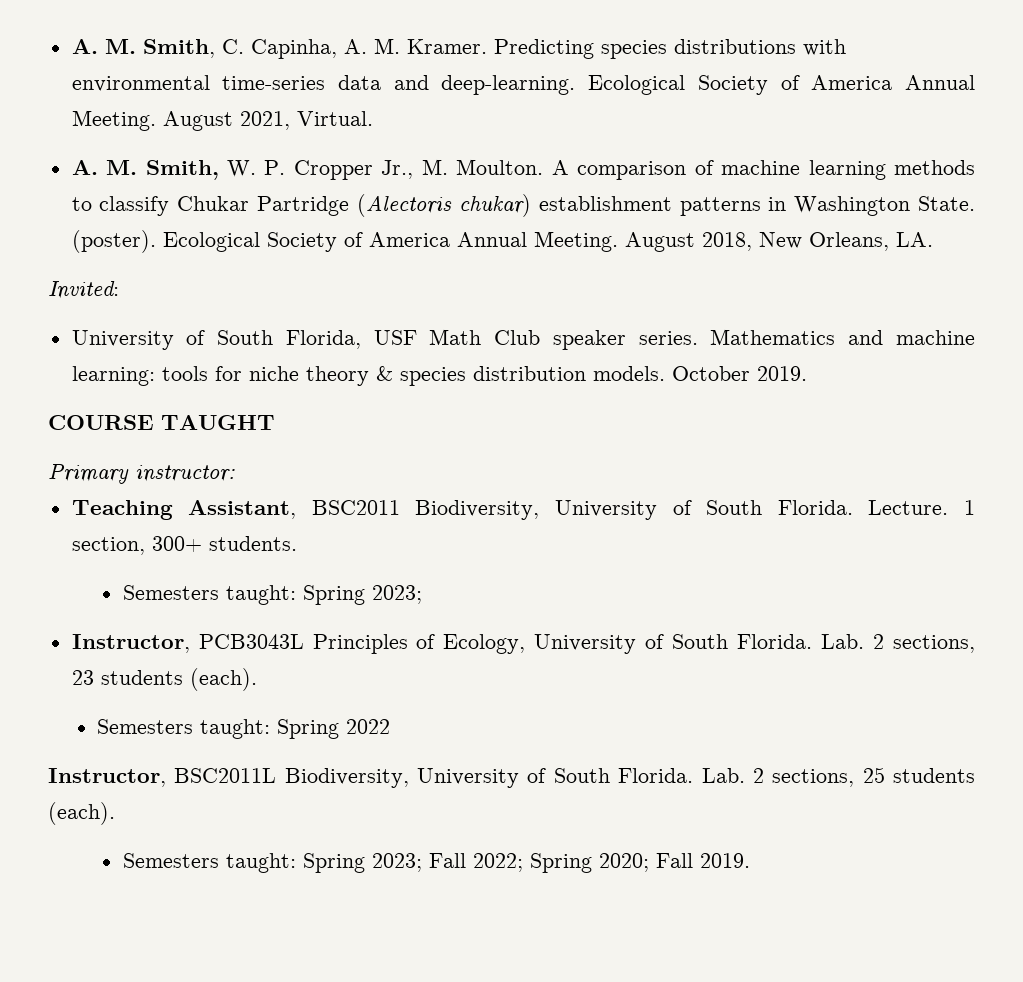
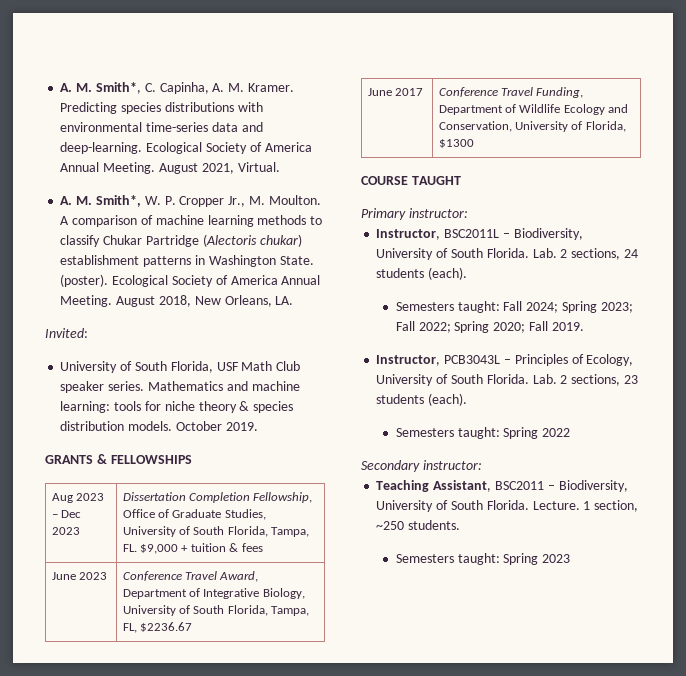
[71,39,215,58] A. M. Smith, -> [60,82,141,94] A. M. Smith*,
[145,160,219,180] Smith, -> [95,195,141,207] Smith*,
(807, 373) none -> [45,454,192,464] [51,493,105,503] [51,510,82,518] [51,527,80,535] [122,492,313,503] [122,509,266,520] [122,526,310,537] [122,543,263,554] [51,572,108,580] [122,571,259,582] [122,588,305,599] [122,605,310,616] [122,622,193,633] [367,88,424,96] [438,87,584,98] [438,104,629,115] [438,121,626,132] [438,139,474,148] // GRANTS & FELLOWSHIPS // Aug 2023 – Dec 2023 | Dissertation Completion Fellowship, Office of Graduate Studies, University of South Florida, Tampa, FL. $9,000 + tuition & fees // June 2023 | Conference Travel Award, Department of Integrative Biology, University of South Florida, Tampa, FL, $2236.67 // June 2017 | Conference Travel Funding, Department of Wildlife Ecology and Conservation, University of Florida, $1300
[71,500,975,520] [71,536,297,555] [122,585,422,605] Teaching Assistant, BSC2011 Biodiversity, University of South Florida. Lecture. 1 section, 300+ students. // Semesters taught: Spring 2023; -> [376,228,583,240] [376,248,638,260] [376,267,468,280] [395,301,633,313] [395,321,584,333] Instructor, BSC2011L – Biodiversity, University of South Florida. Lab. 2 sections, 24 students (each). // Semesters taught: Fall 2024; Spring 2023; Fall 2022; Spring 2020; Fall 2019.
(304, 641) none -> [503,359,511,364] –
[48,767,976,788] [48,802,115,825] [122,853,750,873] Instructor, BSC2011L Biodiversity, University of South Florida. Lab. 2 sections, 25 students (each). // Semesters taught: Spring 2023; Fall 2022; Spring 2020; Fall 2019. -> [361,460,482,472] [376,480,628,492] [376,500,639,512] [376,520,461,530] [395,553,571,565] Secondary instructor: // Teaching Assistant, BSC2011 – Biodiversity, University of South Florida. Lecture. 1 section, ~250 students. // Semesters taught: Spring 2023

